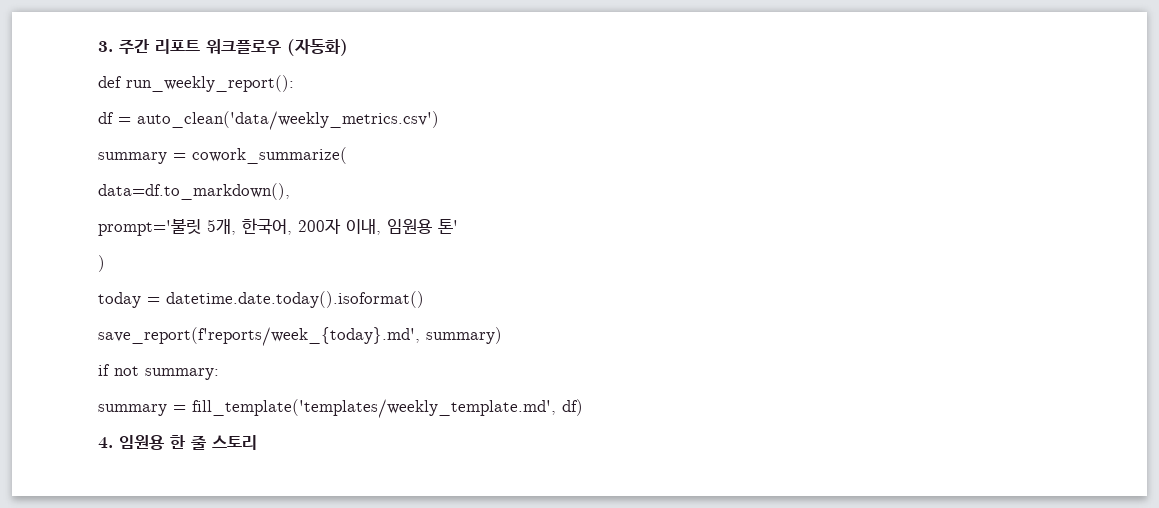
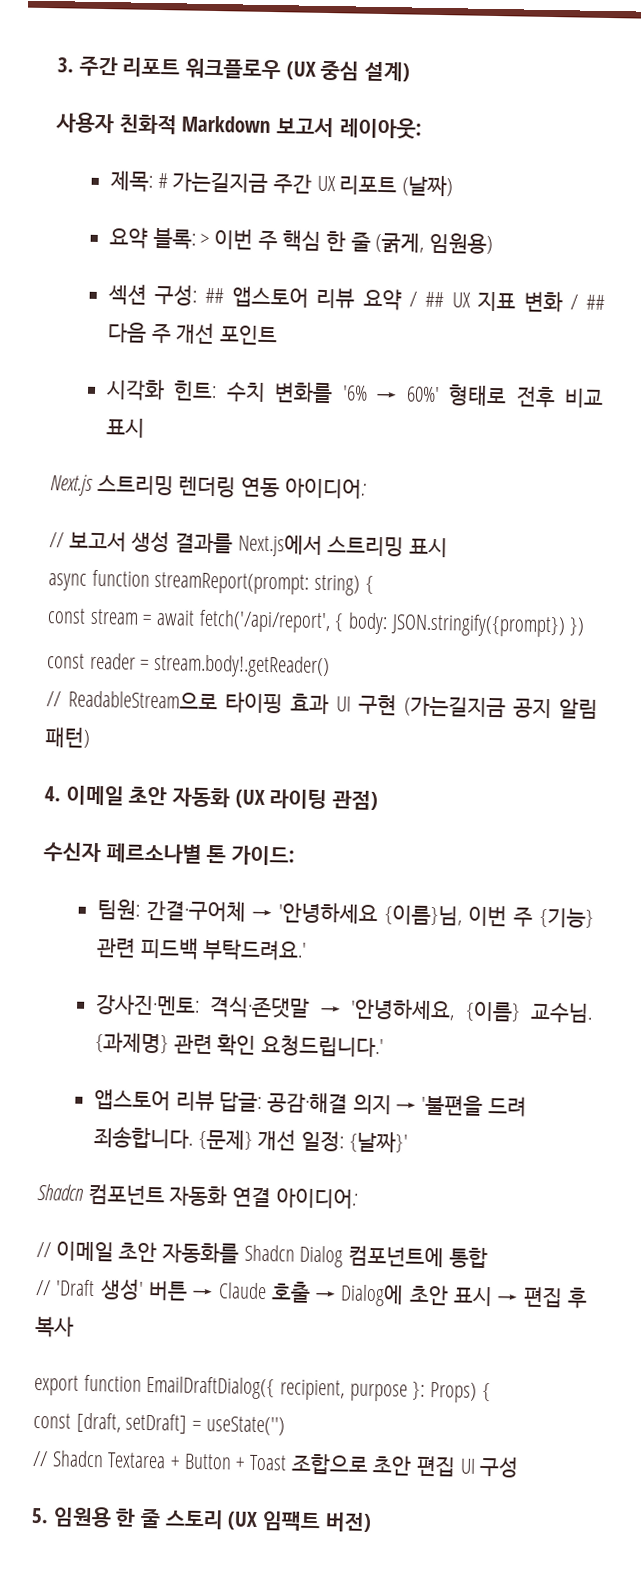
[287,39,348,56] [98,75,294,92] [98,111,439,130] [98,147,347,164] [98,183,290,200] [98,218,458,236] [98,255,105,272] [98,291,424,308] [98,327,502,346] [98,364,219,380] [98,399,583,418] [98,437,113,449] (자동화) // def run_weekly_report(): // df = auto_clean('data/weekly_metrics.csv') // summary = cowork_summarize( // data=df.to_markdown(), // prompt='불릿 5개, 한국어, 200자 이내, 임원용 톤' // ) // today = datetime.date.today().isoformat() // save_report(f'reports/week_{today}.md', summary) // if not summary: // summary = fill_template('templates/weekly_template.md', df) // 4. -> [285,59,411,82] [55,112,422,139] [109,170,453,197] [108,226,493,254] [107,283,605,313] [106,322,278,346] [105,378,604,409] [105,418,145,438] [50,474,367,499] [49,530,449,558] [48,569,374,596] [47,608,586,638] [47,652,331,679] [46,690,598,719] [45,727,91,748] [44,785,379,811] [43,842,296,866] [96,899,594,928] [95,936,308,962] [94,994,593,1023] [94,1032,384,1058] [93,1089,527,1117] [92,1126,408,1153] [37,1183,358,1209] [36,1241,488,1269] [35,1278,588,1309] [35,1316,74,1338] [34,1374,491,1403] [33,1412,285,1436] [32,1450,520,1478] [31,1507,49,1524] (UX 중심 설계) // 사용자 친화적 Markdown 보고서 레이아웃: // 제목: # 가는길지금 주간 UX 리포트 (날짜) // 요약 블록: > 이번 주 핵심 한 줄 (굵게, 임원용) // 섹션 구성: ## 앱스토어 리뷰 요약 / ## UX 지표 변화 / ## 다음 주 개선 포인트 // 시각화 힌트: 수치 변화를 '6% → 60%' 형태로 전후 비교 표시 // Next.js 스트리밍 렌더링 연동 아이디어: // // 보고서 생성 결과를 Next.js에서 스트리밍 표시 // async function streamReport(prompt: string) { // const stream = await fetch('/api/report', { body: JSON.stringify({prompt}) }) // const reader = stream.body!.getReader() // // ReadableStream으로 타이핑 효과 UI 구현 (가는길지금 공지 알림 패턴) // 4. 이메일 초안 자동화 (UX 라이팅 관점) // 수신자 페르소나별 톤 가이드: // 팀원: 간결·구어체 → '안녕하세요 {이름}님, 이번 주 {기능} 관련 피드백 부탁드려요.' // 강사진·멘토: 격식·존댓말 → '안녕하세요, {이름} 교수님. {과제명} 관련 확인 요청드립니다.' // 앱스토어 리뷰 답글: 공감·해결 의지 → '불편을 드려 죄송합니다. {문제} 개선 일정: {날짜}' // Shadcn 컴포넌트 자동화 연결 아이디어: // // 이메일 초안 자동화를 Shadcn Dialog 컴포넌트에 통합 // // 'Draft 생성' 버튼 → Claude 호출 → Dialog에 초안 표시 → 편집 후 복사 // export function EmailDraftDialog({ recipient, purpose }: Props) { // const [draft, setDraft] = useState('') // // Shadcn Textarea + Button + Toast 조합으로 초안 편집 UI 구성 // 5.
(257, 442) none -> [227,1511,372,1533] (UX 임팩트 버전)

